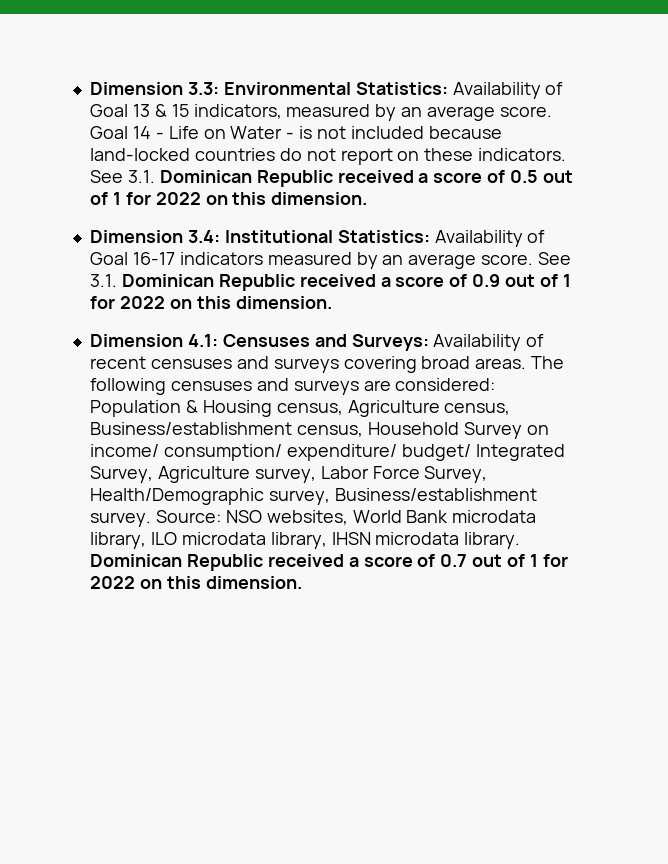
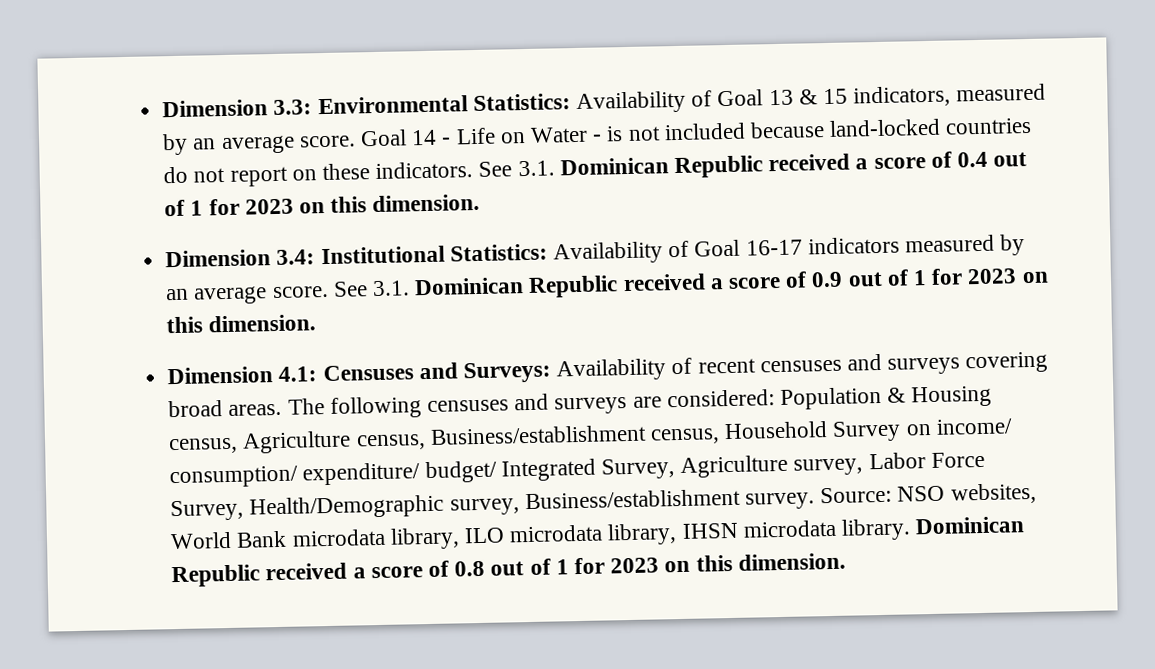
[510,170,573,183] [90,192,201,205] 0.5 out of 1 for 2022 -> [957,151,1028,168] [164,198,294,217] 0.4 out of 1 for 2023
[119,296,165,309] 2022 -> [967,268,1018,285] 2023
[440,554,568,567] [90,576,136,589] 0.7 out of 1 for 2022 -> [454,557,660,577] 0.8 out of 1 for 2023

